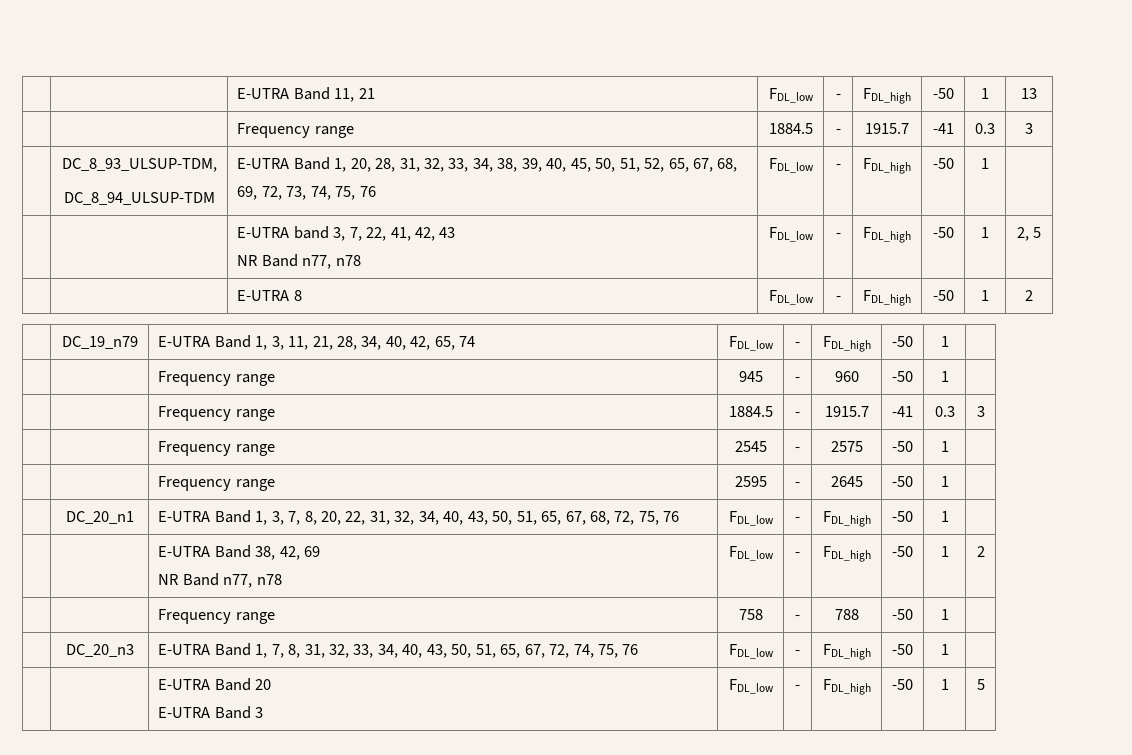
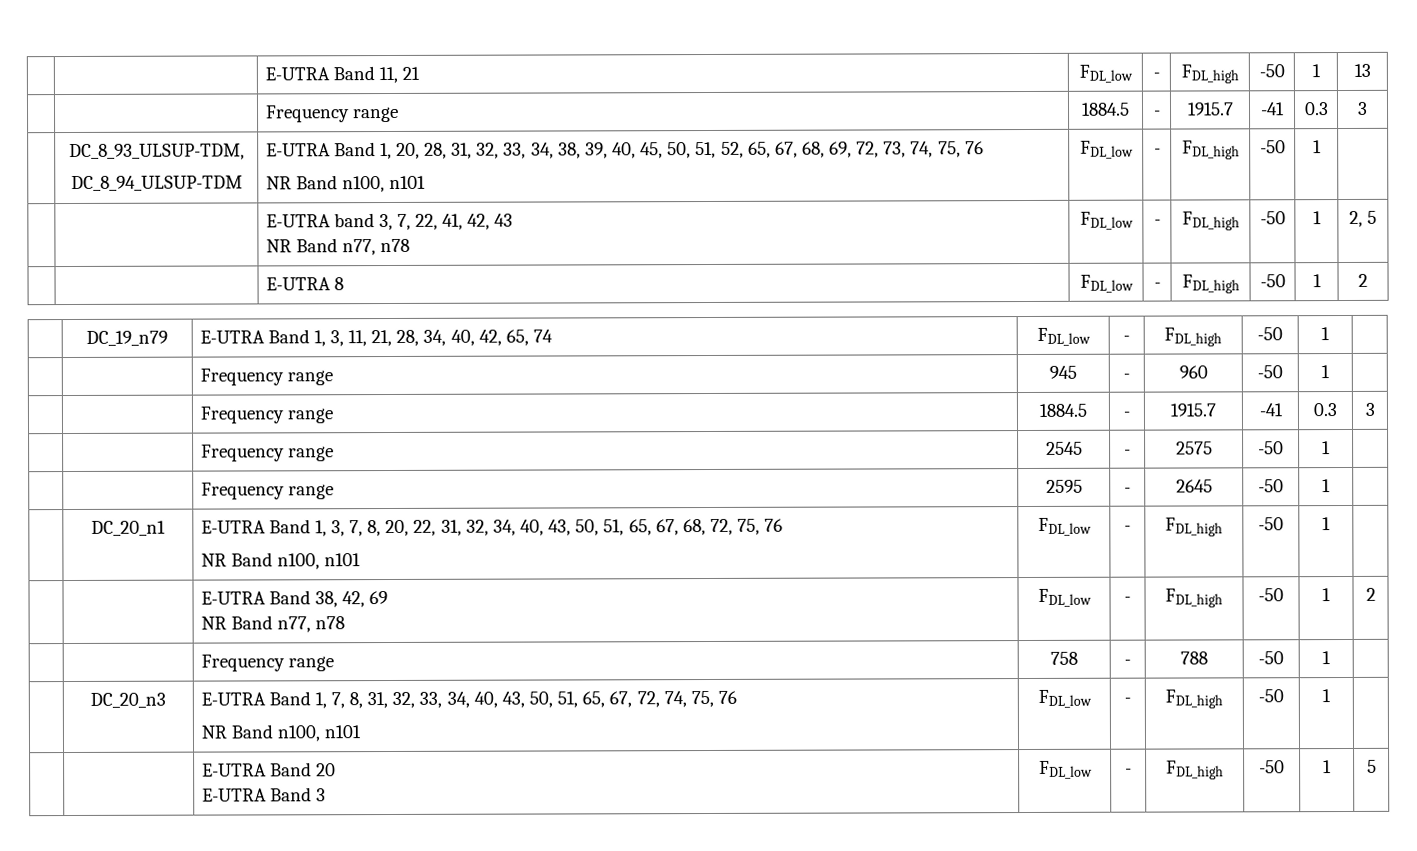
(376, 191) none -> [265,175,426,193] // NR Band n100, n101
(680, 516) none -> [200,552,361,570] // NR Band n100, n101
(639, 649) none -> [200,724,361,742] // NR Band n100, n101

